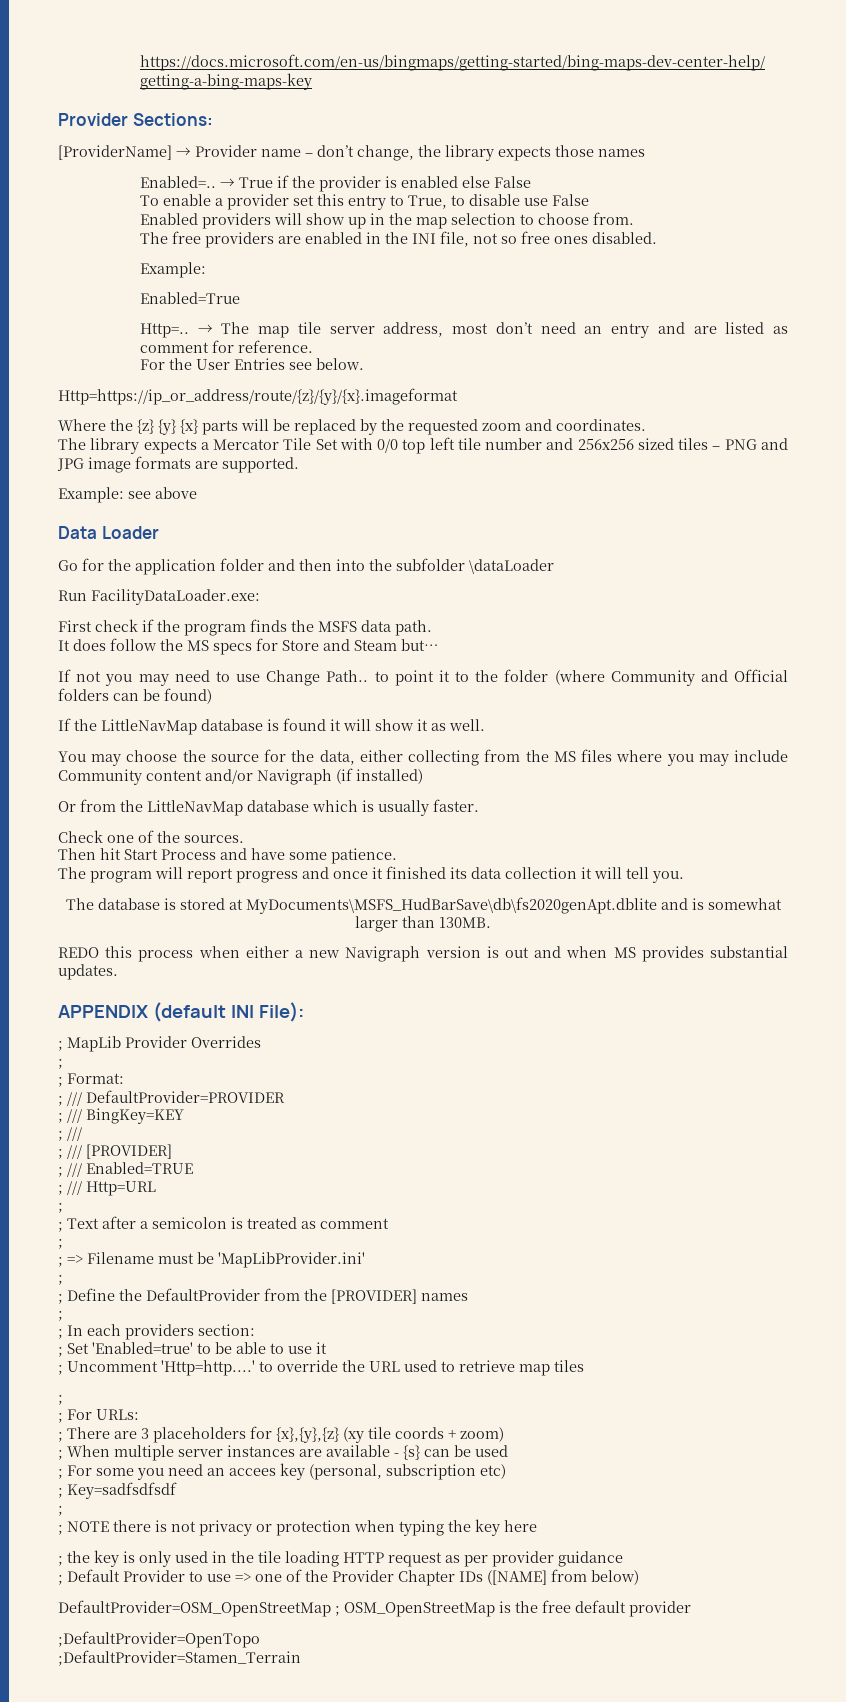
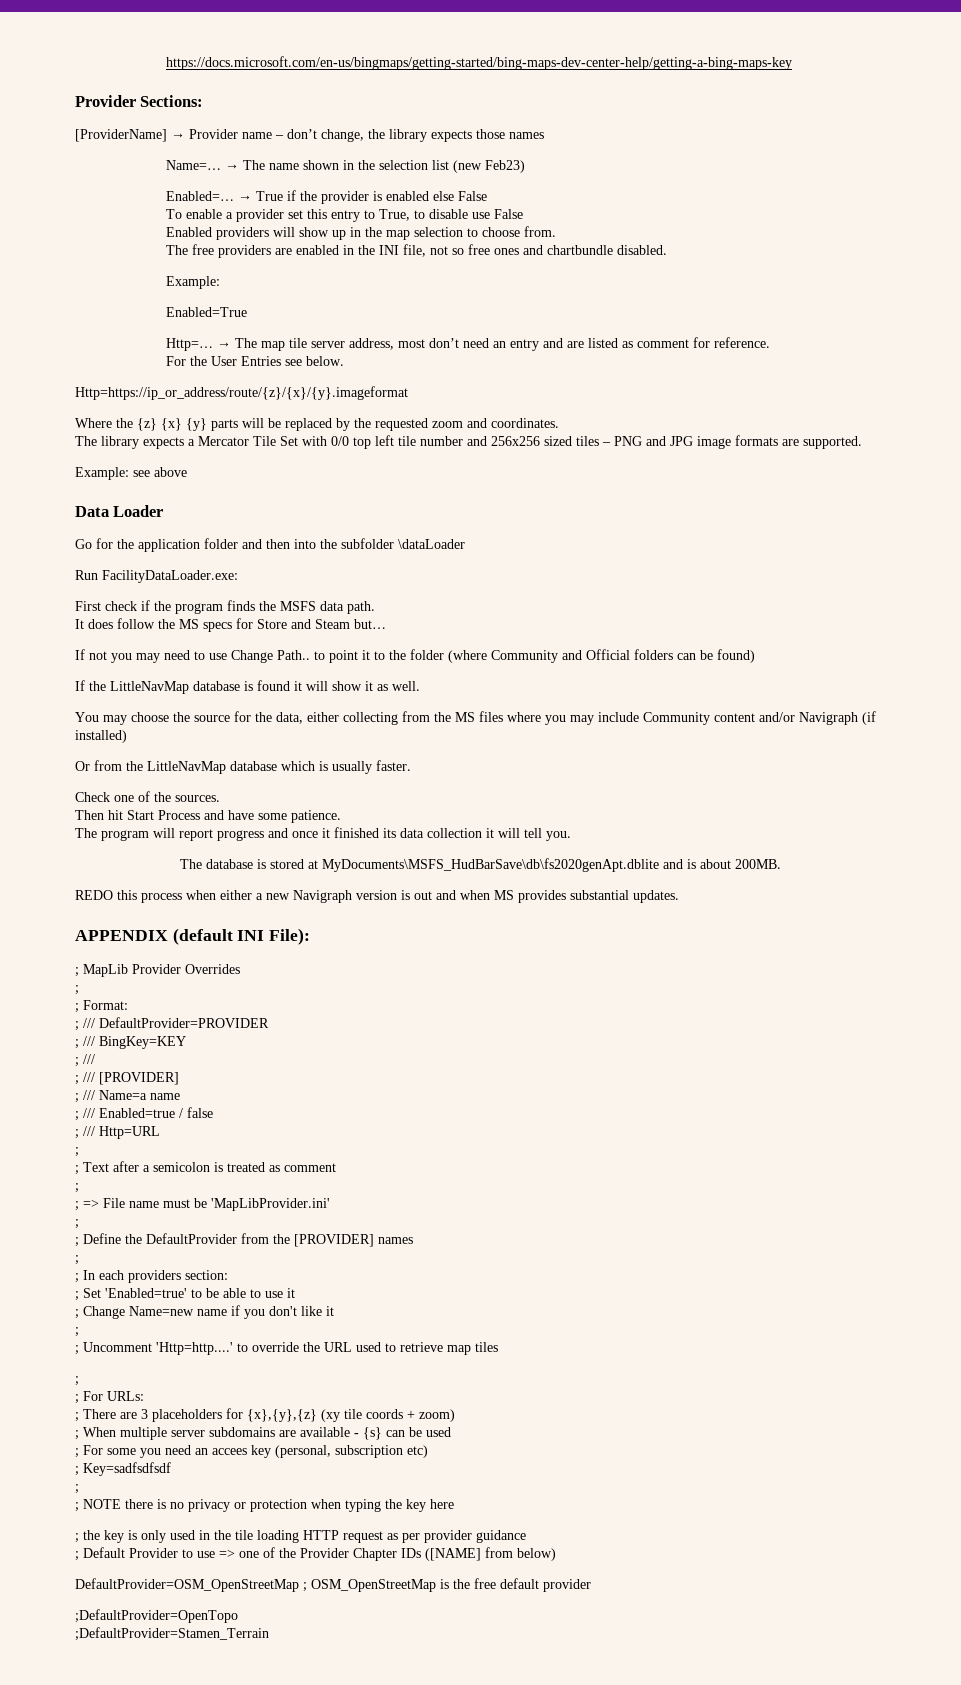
[139,176,216,188] Enabled=.. -> [165,160,525,173] [165,191,234,201] Name=… → The name shown in the selection list (new Feb23) // Enabled=…
(588, 240) none -> [522,245,613,255] and chartbundle
[139,323,189,338] Http=.. -> [165,338,213,351] Http=…
[58,388,458,405] Http=https://ip_or_address/route/{z}/{y}/{x}.imageformat -> [75,386,408,400] Http=https://ip_or_address/route/{z}/{x}/{y}.imageformat
[158,419,198,435] {y} {x} -> [161,418,207,431] {x} {y}
[707,898,782,910] [355,916,491,932] somewhat larger than 130MB. -> [700,859,781,869] about 200MB.
[86,1162,193,1174] Enabled=TRUE -> [99,1090,180,1100] [75,1107,213,1121] Name=a name // ; /// Enabled=true / false
[87,1252,154,1264] Filename -> [103,1198,159,1208] File name
(327, 1348) none -> [75,1305,334,1319] [75,1327,79,1337] // ; Change Name=new name if you don't like it // ;
[227,1445,295,1457] instances -> [209,1427,275,1437] subdomains
[171,1521,196,1532] not -> [170,1502,184,1509] no

